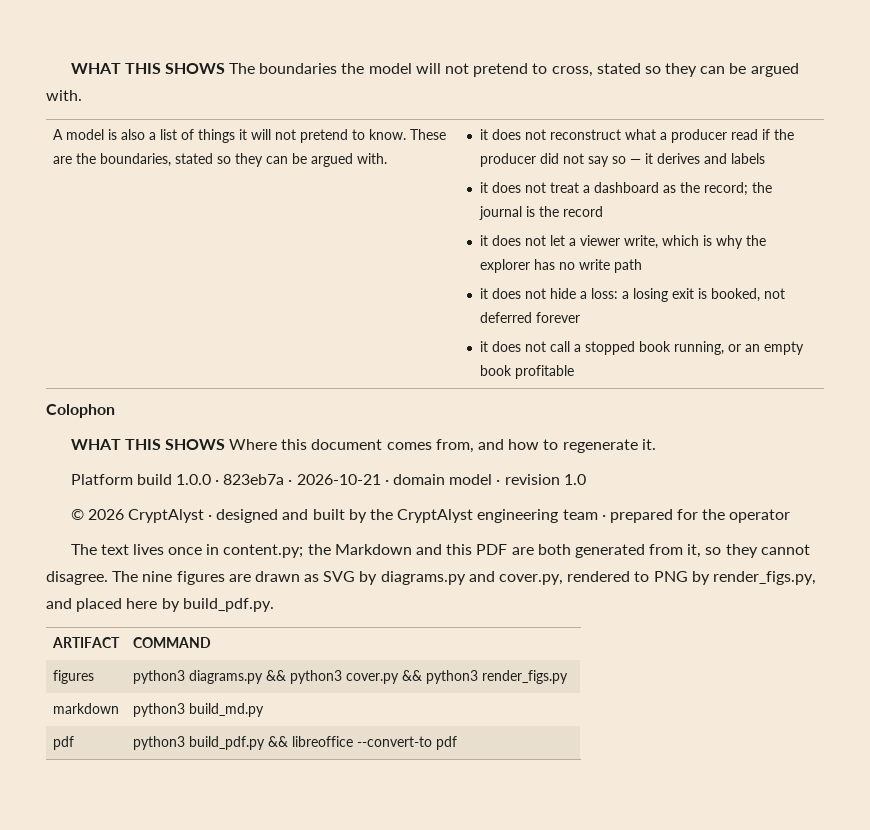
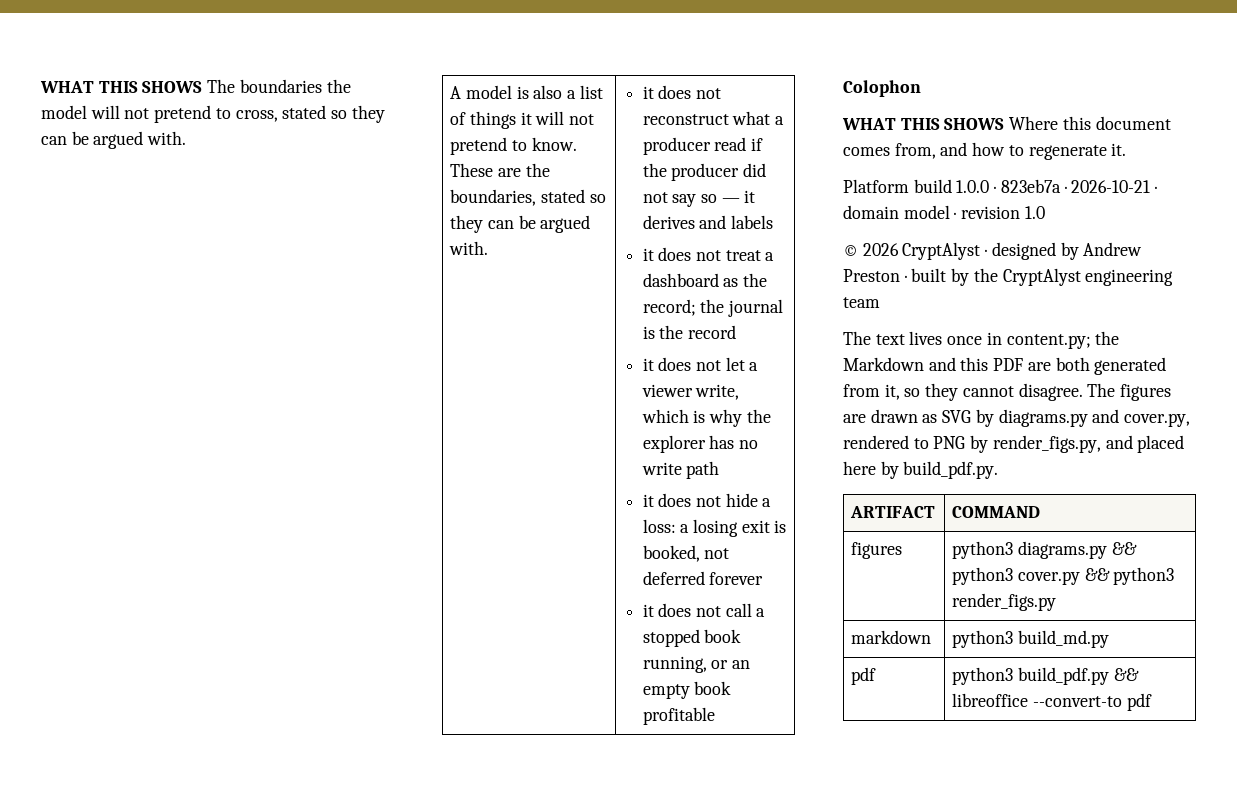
[282,509,309,520] and -> [1060,242,1143,260] [843,269,907,282] by Andrew Preston ·
[601,509,791,523] · prepared for the operator -> (880, 302) none
[142,571,173,582] nine -> (1116, 390) none

